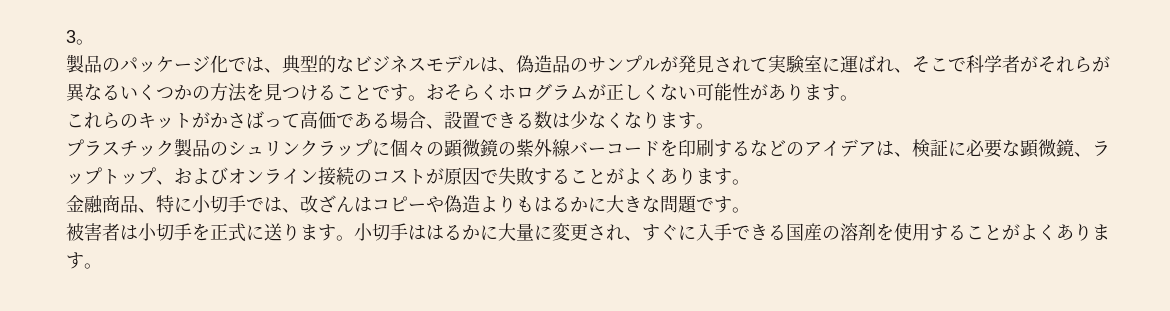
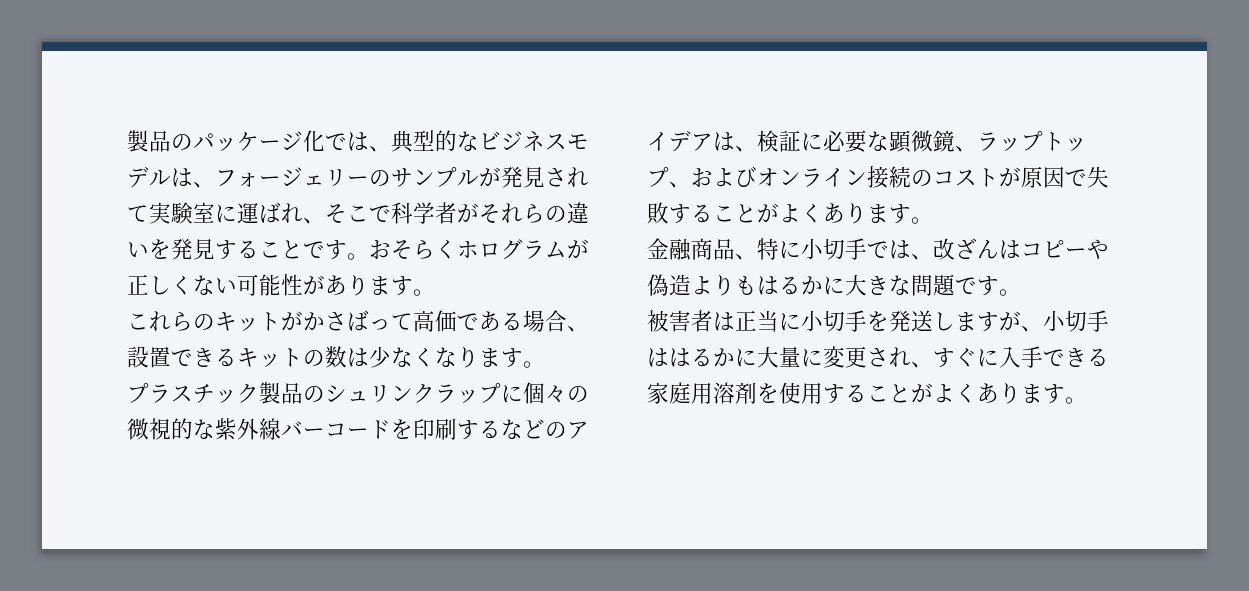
[66,30,94,45] 3。 // -> (127, 141) none
[516,55,570,73] 偽造品 -> [215,167,369,187] フォージェリー
[1092,56,1110,72] [66,83,318,102] が異なるいくつかの方法を見つけ -> [545,202,589,224] [127,238,237,260] の違いを発見す
(534, 120) none -> [237,348,325,367] キットの
[444,139,516,158] 顕微鏡の -> [127,418,215,440] 微視的な
(138, 232) none -> [735,310,801,332] 正当に
[210,223,354,242] 正式に送ります。 -> [889,310,1043,332] 発送しますが、
[786,223,840,241] 国産の -> [647,382,713,404] 家庭用

